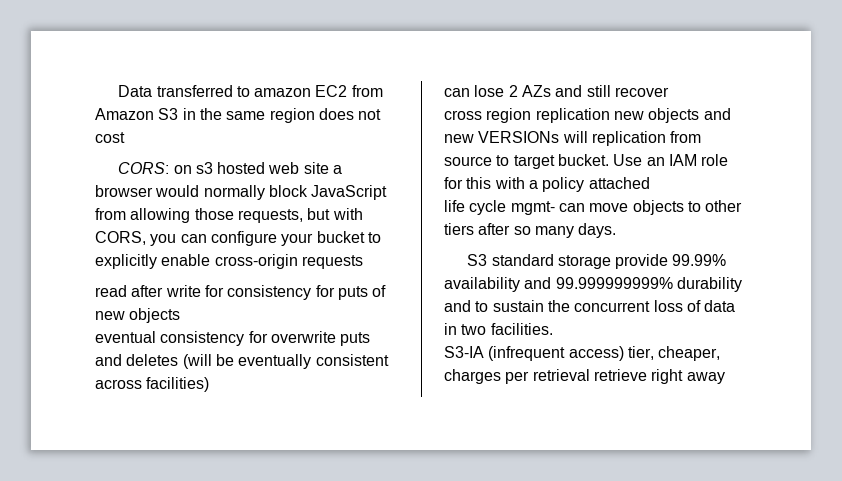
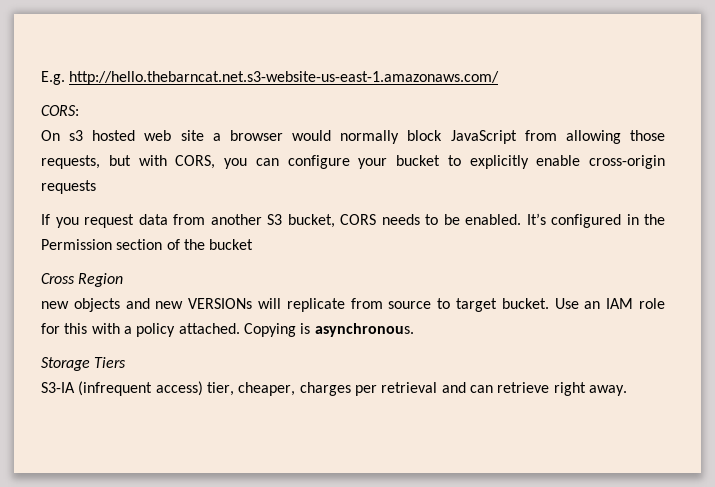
[118,85,383,97] [95,108,382,123] [95,132,125,143] Data transferred to amazon EC2 from Amazon S3 in the same region does not cost -> [41,71,500,85] E.g. http://hello.thebarncat.net.s3-website-us-east-1.amazonaws.com/
[173,165,192,174] on -> [41,130,60,141] // On
[95,285,387,300] [95,308,181,323] [95,331,371,346] [95,354,389,369] [95,377,210,392] [444,85,669,97] [444,108,610,123] read after write for consistency for puts of new objects // eventual consistency for overwrite puts and deletes (will be eventually consistent across facilities) // can lose 2 AZs and still recover // cross region replication -> [41,213,665,228] [41,239,254,250] [41,273,124,287] If you request data from another S3 bucket, CORS needs to be enabled. It’s configured in the Permission section of the bucket // Cross Region //
[591,131,666,146] replication -> [286,298,345,312] replicate
[588,177,650,189] [444,200,743,215] [444,223,617,238] [467,254,727,269] [444,277,742,292] [444,300,736,312] [444,323,553,335] attached // life cycle mgmt- can move objects to other tiers after so many days. // S3 standard storage provide 99.99% availability and 99.999999999% durability and to sustain the concurrent loss of data in two facilities. -> [178,323,414,337] [41,357,127,371] attached. Copying is asynchronous. // Storage Tiers
(590, 375) none -> [441,382,493,393] and can
[686,372,725,384] away -> [588,385,627,396] away.

